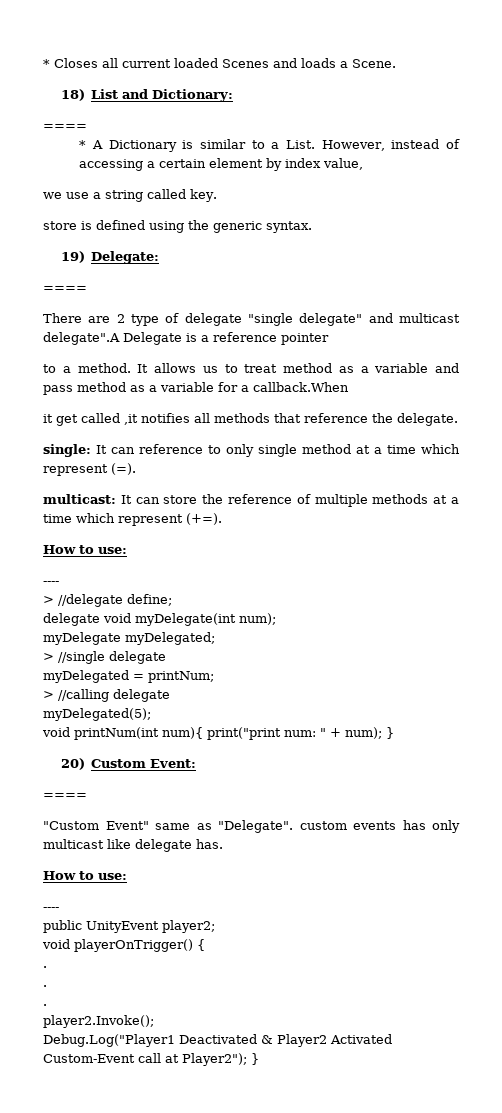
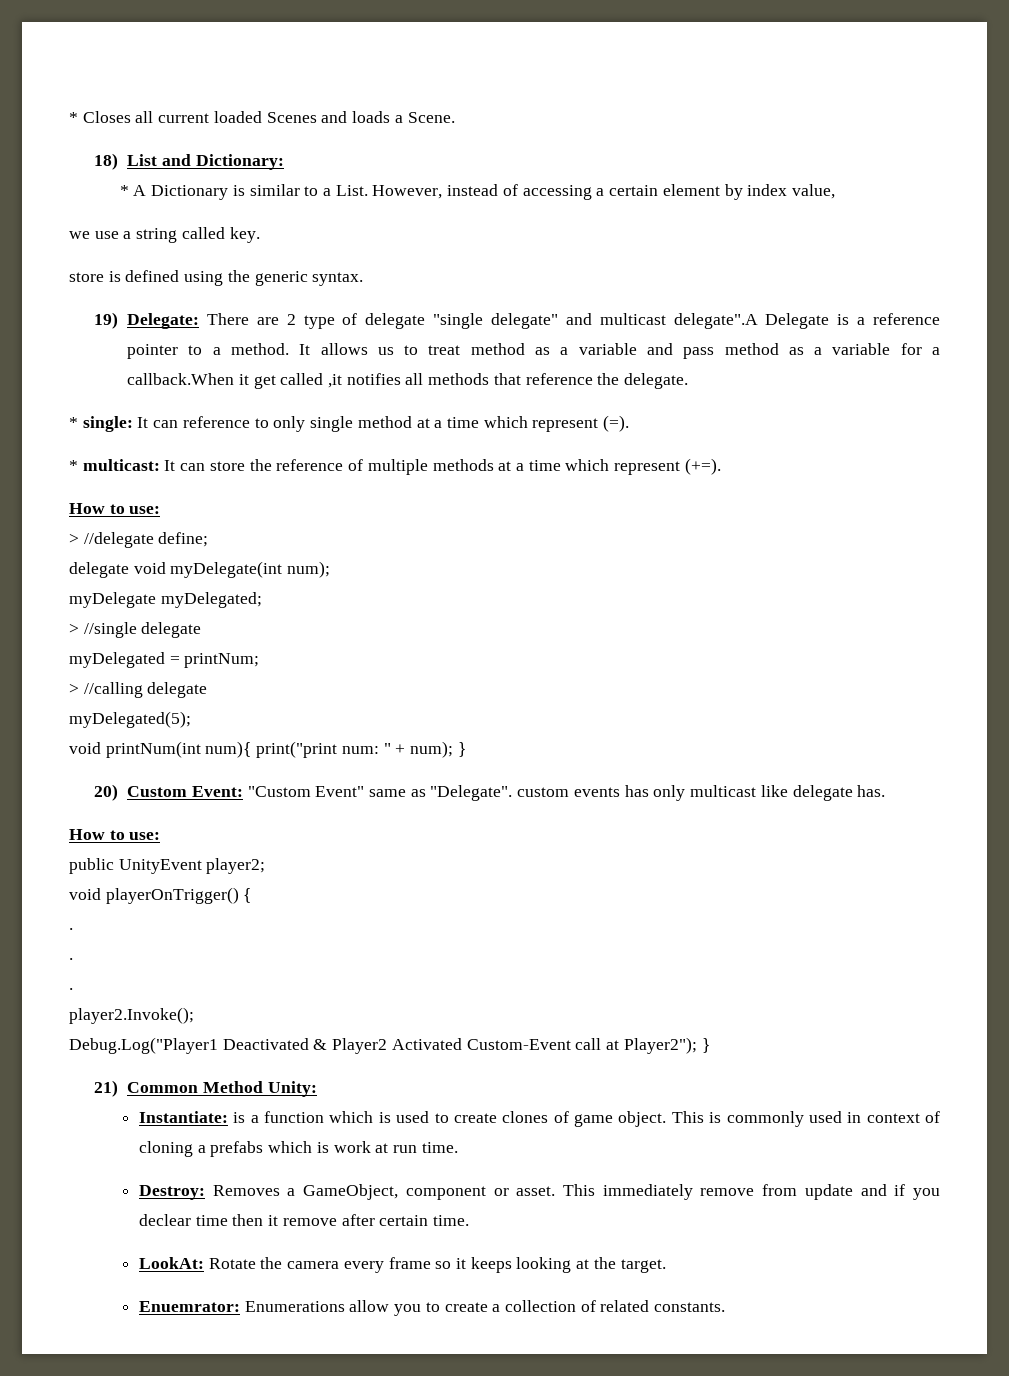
[43,124,87,130] // ==== -> (284, 162) none
[43,286,87,292] // ==== // -> (200, 321) none
(329, 339) // -> (179, 351) none
(349, 387) // -> (235, 379) none
(458, 419) none -> [69,417,78,428] *
(136, 469) none -> [69,460,78,471] *
[43,581,59,585] // ---- -> (161, 510) none
[43,793,87,799] // ==== // -> (243, 791) none
[43,907,59,911] // ---- -> (161, 836) none
(259, 1059) none -> [94,1080,317,1097] [138,1111,941,1127] [138,1141,458,1157] [138,1184,940,1200] [138,1214,469,1226] [138,1257,666,1273] [138,1300,726,1316] // 21) Common Method Unity: // Instantiate: is a function which is used to create clones of game object. This is commonly used in context of cloning a prefabs which is work at run time. // Destroy: Removes a GameObject, component or asset. This immediately remove from update and if you declear time then it remove after certain time. // LookAt: Rotate the camera every frame so it keeps looking at the target. // Enuemrator: Enumerations allow you to create a collection of related constants.

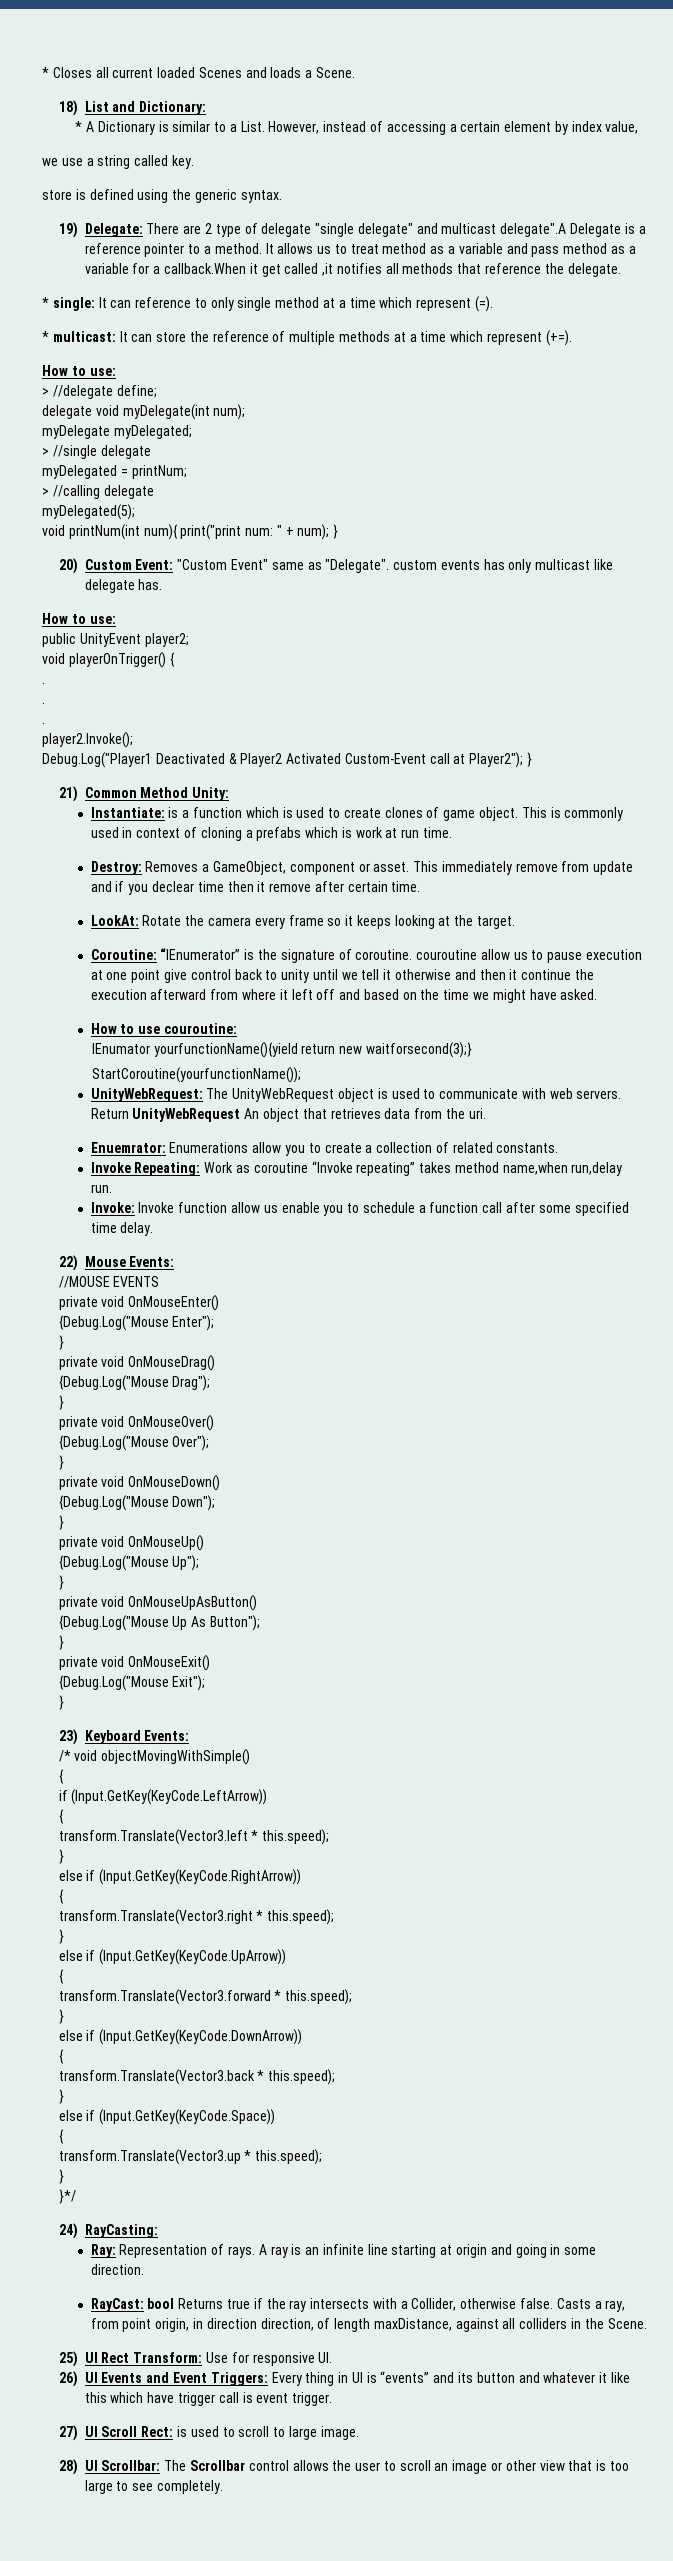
(666, 1266) none -> [90,948,642,963] [90,969,594,983] [90,989,598,1003] [90,1023,237,1034] [91,1042,472,1058] [91,1067,301,1083] [90,1088,622,1102] [90,1108,486,1122] // Coroutine: “IEnumerator” is the signature of coroutine. couroutine allow us to pause execution at one point give control back to unity until we tell it otherwise and then it continue the execution afterward from where it left off and based on the time we might have asked. // How to use couroutine: // IEnumator yourfunctionName(){yield return new waitforsecond(3);} // StartCoroutine(yourfunctionName()); // UnityWebRequest: The UnityWebRequest object is used to communicate with web servers. Return UnityWebRequest An object that retrieves data from the uri.
(726, 1307) none -> [90,1161,623,1176] [90,1184,112,1193] [90,1202,629,1216] [90,1222,154,1236] [58,1255,175,1271] [58,1276,160,1288] [58,1295,220,1311] [58,1315,215,1331] [58,1335,64,1350] [58,1355,216,1371] [58,1375,211,1391] [58,1395,64,1410] [58,1415,215,1431] [58,1435,210,1451] [58,1455,64,1470] [58,1475,221,1491] [58,1495,216,1511] [58,1515,64,1530] [58,1535,205,1551] [58,1555,200,1571] [58,1575,64,1590] [58,1595,258,1611] [58,1615,260,1631] [58,1635,64,1650] [58,1655,211,1671] [58,1675,206,1691] [58,1695,64,1710] [58,1729,190,1745] [58,1749,251,1765] [58,1769,64,1784] [58,1789,268,1805] [58,1809,64,1824] [58,1829,330,1845] [58,1849,64,1864] [58,1869,302,1885] [58,1889,64,1904] [58,1909,335,1925] [58,1929,64,1944] [58,1949,287,1965] [58,1969,64,1984] [58,1989,353,2005] [58,2009,64,2024] [58,2029,303,2045] [58,2049,64,2064] [58,2069,336,2085] [58,2089,64,2104] [58,2109,276,2125] [58,2129,64,2144] [58,2149,323,2165] [58,2169,64,2184] [58,2189,76,2204] [58,2223,158,2239] [90,2244,597,2258] [90,2264,144,2275] [90,2298,626,2312] [90,2318,647,2332] [58,2351,333,2367] [58,2371,630,2387] [84,2392,333,2406] [58,2425,359,2441] [58,2459,629,2475] [84,2480,223,2494] // Invoke Repeating: Work as coroutine “Invoke repeating” takes method name,when run,delay run. // Invoke: Invoke function allow us enable you to schedule a function call after some specified time delay. // 22) Mouse Events: // //MOUSE EVENTS // private void OnMouseEnter() // {Debug.Log("Mouse Enter"); // } // private void OnMouseDrag() // {Debug.Log("Mouse Drag"); // } // private void OnMouseOver() // {Debug.Log("Mouse Over"); // } // private void OnMouseDown() // {Debug.Log("Mouse Down"); // } // private void OnMouseUp() // {Debug.Log("Mouse Up"); // } // private void OnMouseUpAsButton() // {Debug.Log("Mouse Up As Button"); // } // private void OnMouseExit() // {Debug.Log("Mouse Exit"); // } // 23) Keyboard Events: // /* void objectMovingWithSimple() // { // if (Input.GetKey(KeyCode.LeftArrow)) // { // transform.Translate(Vector3.left * this.speed); // } // else if (Input.GetKey(KeyCode.RightArrow)) // { // transform.Translate(Vector3.right * this.speed); // } // else if (Input.GetKey(KeyCode.UpArrow)) // { // transform.Translate(Vector3.forward * this.speed); // } // else if (Input.GetKey(KeyCode.DownArrow)) // { // transform.Translate(Vector3.back * this.speed); // } // else if (Input.GetKey(KeyCode.Space)) // { // transform.Translate(Vector3.up * this.speed); // } // }*/ // 24) RayCasting: // Ray: Representation of rays. A ray is an infinite line starting at origin and going in some direction. // RayCast: bool Returns true if the ray intersects with a Collider, otherwise false. Casts a ray, from point origin, in direction direction, of length maxDistance, against all colliders in the Scene. // 25) UI Rect Transform: Use for responsive UI. // 26) UI Events and Event Triggers: Every thing in UI is “events” and its button and whatever it like this which have trigger call is event trigger. // 27) UI Scroll Rect: is used to scroll to large image. // 28) UI Scrollbar: The Scrollbar control allows the user to scroll an image or other view that is too large to see completely.

